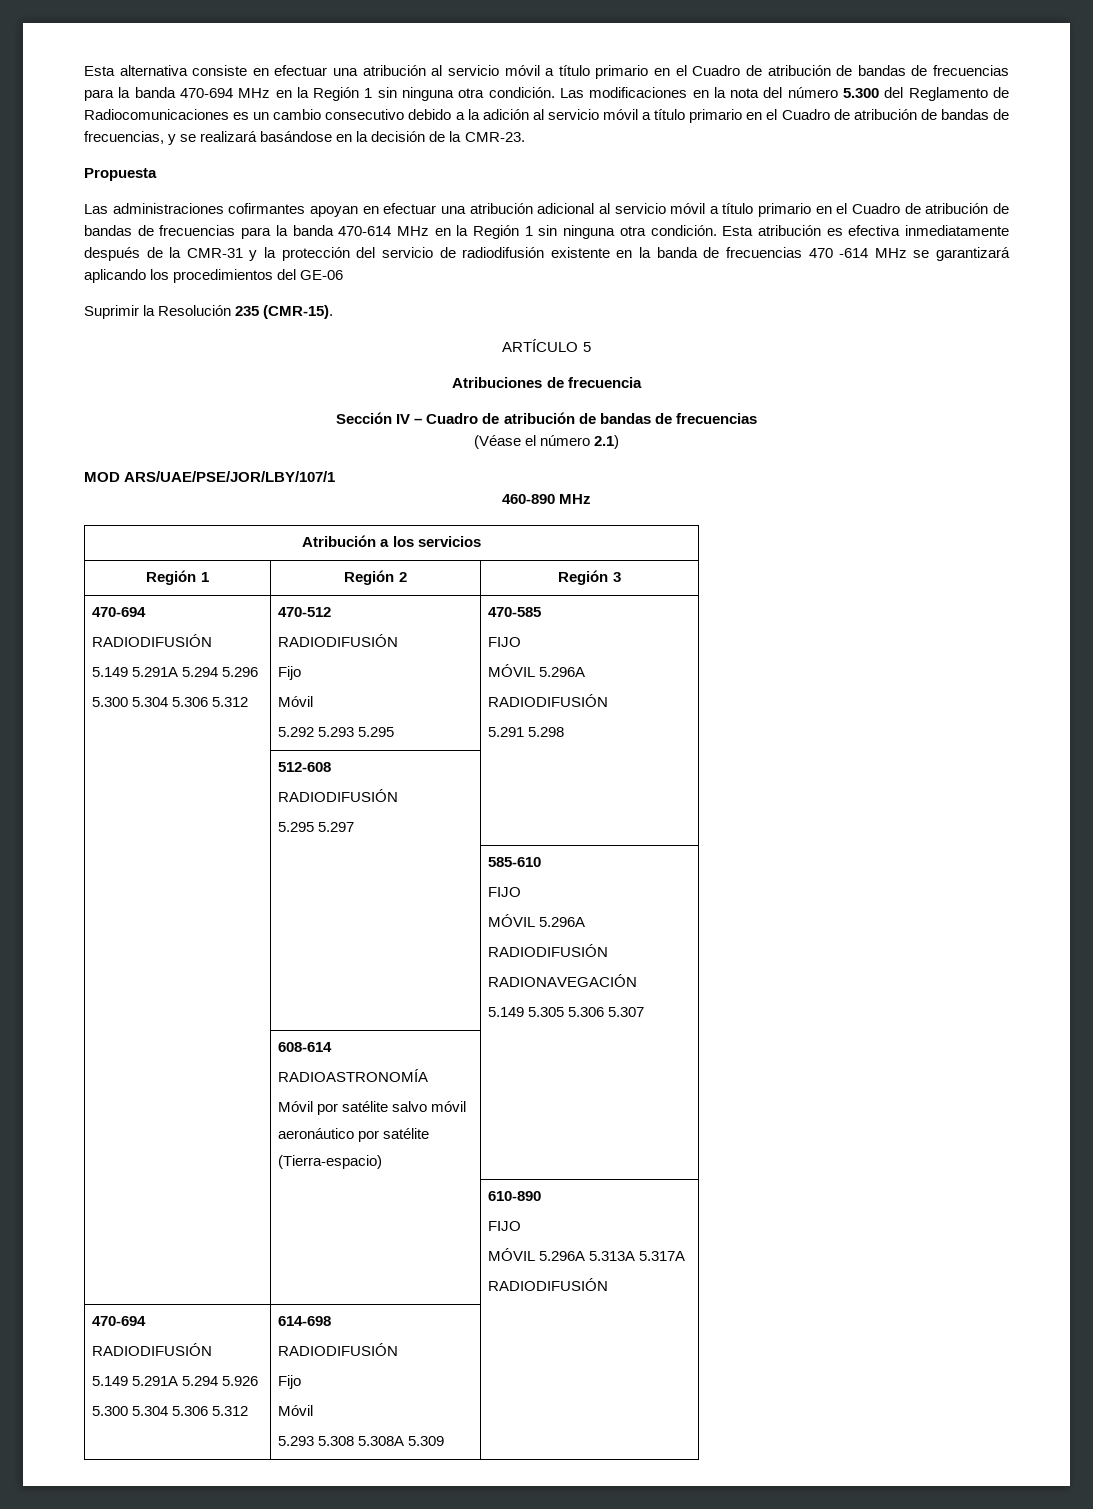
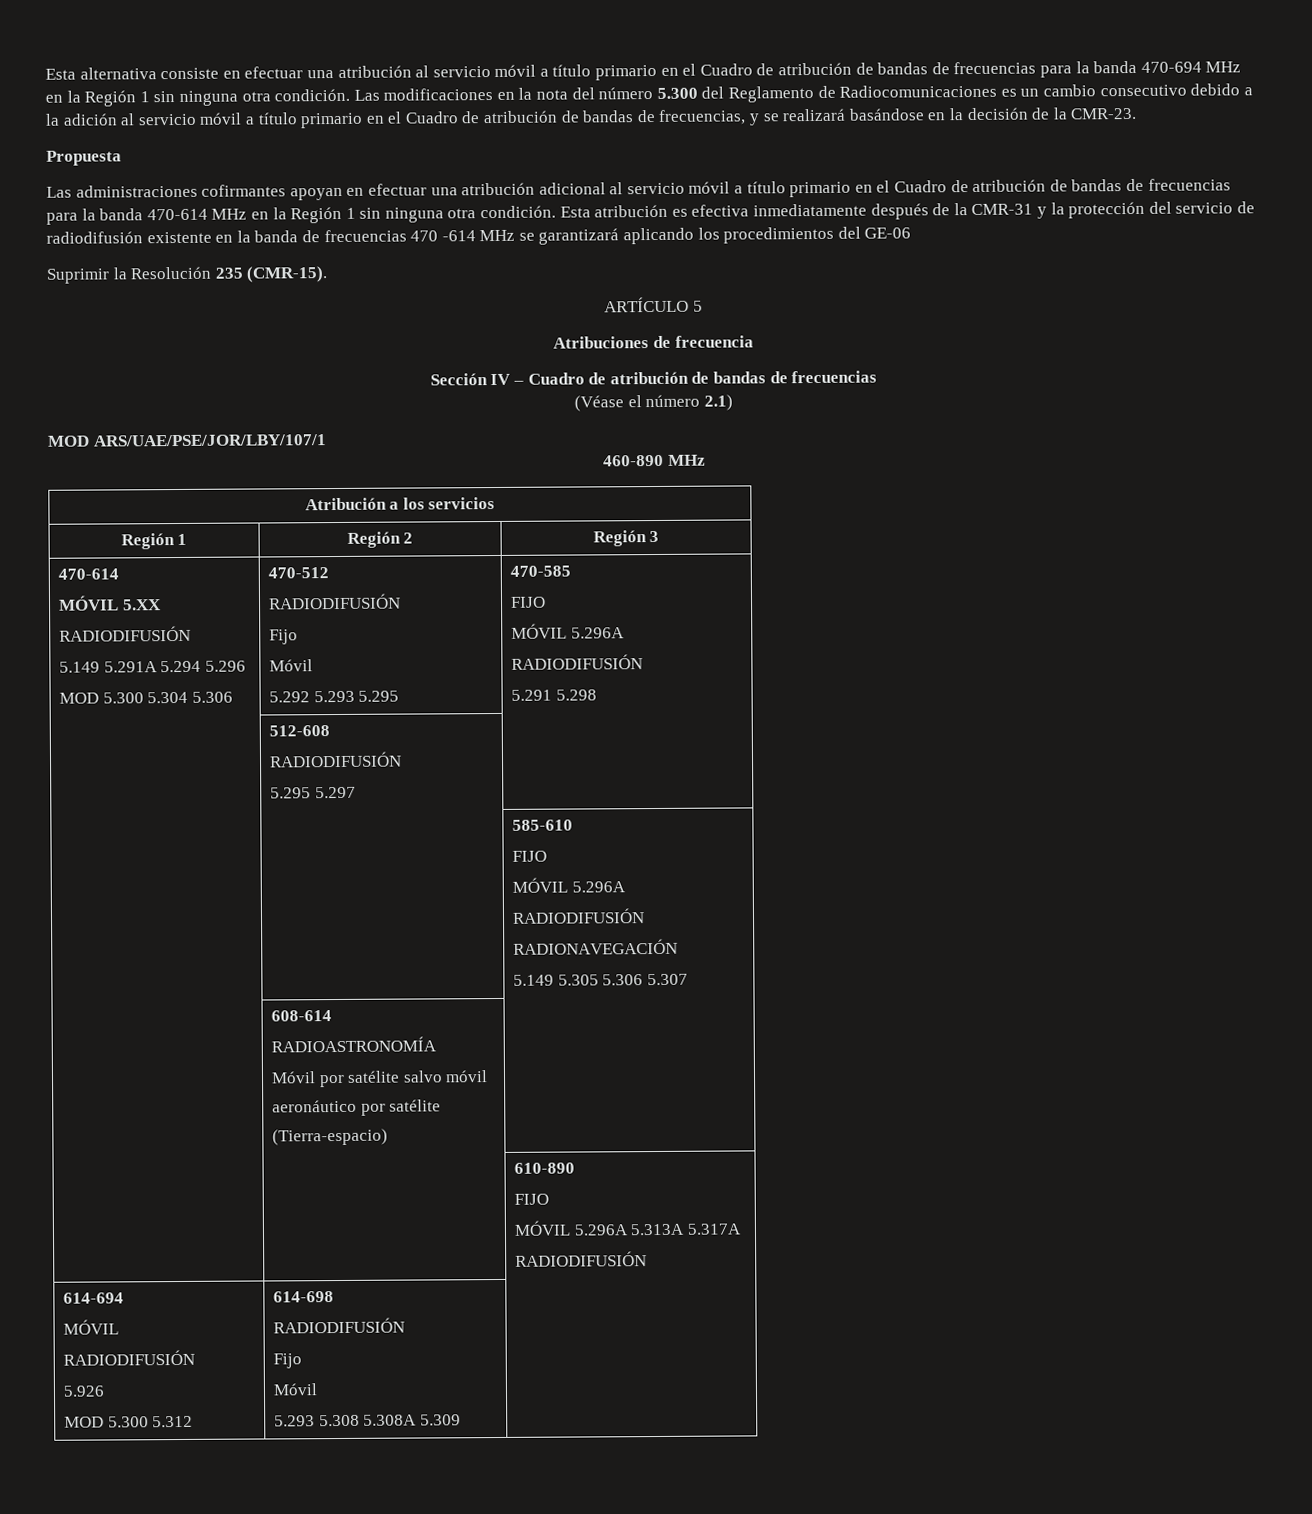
[91,607,146,617] 470-694 -> [57,568,119,580] [57,595,162,611] 470-614 // MÓVIL 5.XX
[91,697,249,707] 5.300 5.304 5.306 5.312 -> [58,691,233,704] MOD 5.300 5.304 5.306
[91,1316,146,1326] [91,1343,212,1356] [91,1376,259,1386] [91,1406,209,1416] 470-694 // RADIODIFUSIÓN // 5.149 5.291A 5.294 5.926 // 5.300 5.304 5.306 -> [62,1292,124,1304] [62,1319,119,1335] [62,1349,195,1366] [62,1385,105,1397] [63,1416,149,1428] 614-694 // MÓVIL // RADIODIFUSIÓN // 5.926 // MOD 5.300

